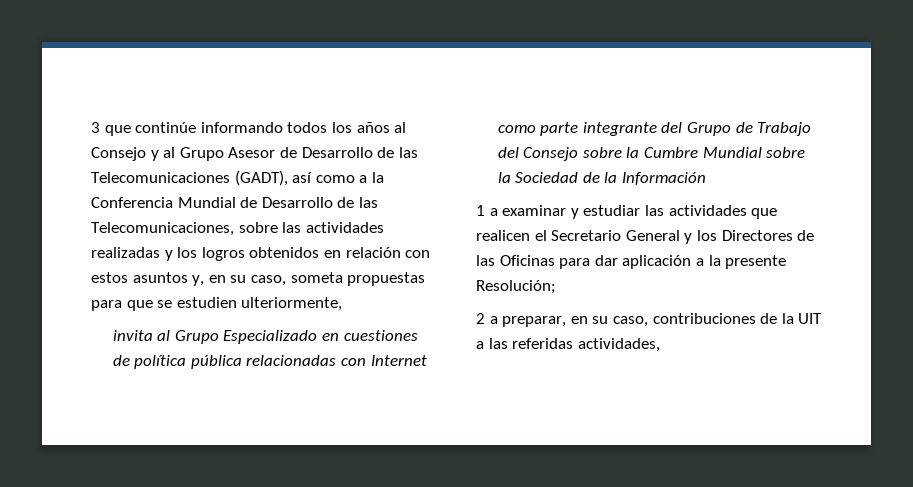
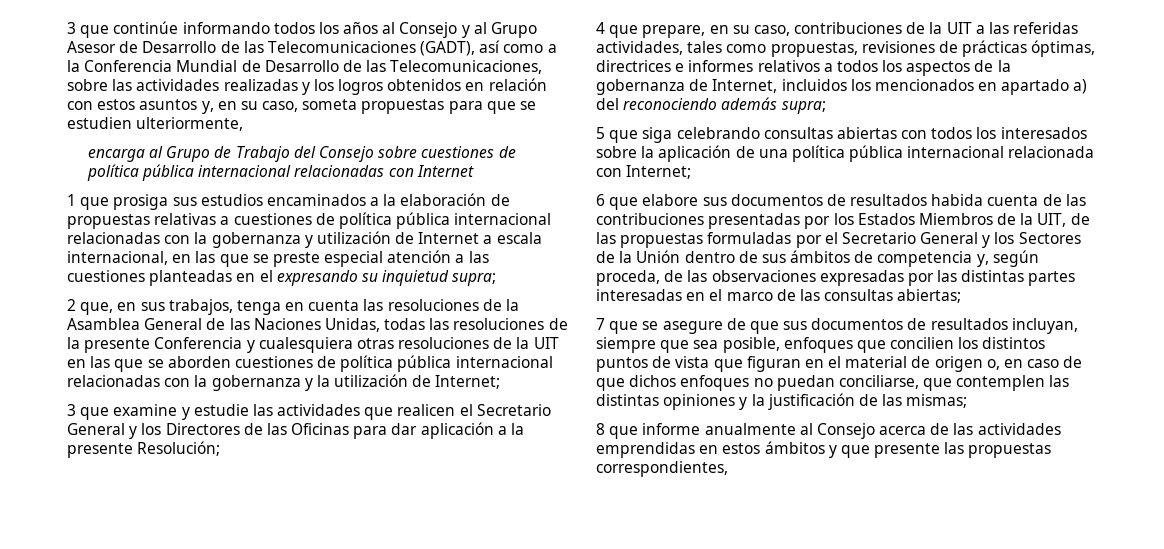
[112,330,418,344] [112,355,427,369] [497,122,732,136] invita al Grupo Especializado en cuestiones de política pública relacionadas con Internet como parte integrante del Grupo -> [87,146,211,162] encarga al Grupo
[626,147,806,158] [497,172,707,185] [476,205,641,219] la Cumbre Mundial sobre la Sociedad de la Información // 1 a examinar y estudiar -> [421,146,516,158] [86,164,474,181] [67,193,510,210] [67,212,552,229] [67,231,542,248] [67,250,489,267] [67,270,497,286] [67,299,520,315] [67,318,568,332] [67,337,559,353] [67,355,553,372] [67,374,501,391] [67,404,249,420] cuestiones de política pública internacional relacionadas con Internet // 1 que prosiga sus estudios encaminados a la elaboración de propuestas relativas a cuestiones de política pública internacional relacionadas con la gobernanza y utilización de Internet a escala internacional, en las que se preste especial atención a las cuestiones planteadas en el expresando su inquietud supra; // 2 que, en sus trabajos, tenga en cuenta las resoluciones de la Asamblea General de las Naciones Unidas, todas las resoluciones de la presente Conferencia y cualesquiera otras resoluciones de la UIT en las que se aborden cuestiones de política pública internacional relacionadas con la gobernanza y la utilización de Internet; // 3 que examine y estudie
[476,313,567,327] 2 a preparar, -> [596,22,706,38] 4 que prepare,
(660, 345) none -> [687,40,1096,57] [596,60,1011,76] [596,79,1088,95] [596,97,826,114] [596,127,1087,143] [596,145,1095,162] [596,165,692,179] [596,194,1086,210] [596,213,1090,229] [596,232,1081,248] [596,250,1039,267] [596,270,1076,286] [596,289,962,303] [596,318,1078,334] [596,337,1046,353] [596,356,1083,372] [596,375,1070,391] [596,393,968,410] [596,423,1061,439] [596,441,1052,458] [596,461,728,477] tales como propuestas, revisiones de prácticas óptimas, directrices e informes relativos a todos los aspectos de la gobernanza de Internet, incluidos los mencionados en apartado a) del reconociendo además supra; // 5 que siga celebrando consultas abiertas con todos los interesados sobre la aplicación de una política pública internacional relacionada con Internet; // 6 que elabore sus documentos de resultados habida cuenta de las contribuciones presentadas por los Estados Miembros de la UIT, de las propuestas formuladas por el Secretario General y los Sectores de la Unión dentro de sus ámbitos de competencia y, según proceda, de las observaciones expresadas por las distintas partes interesadas en el marco de las consultas abiertas; // 7 que se asegure de que sus documentos de resultados incluyan, siempre que sea posible, enfoques que concilien los distintos puntos de vista que figuran en el material de origen o, en caso de que dichos enfoques no puedan conciliarse, que contemplen las distintas opiniones y la justificación de las mismas; // 8 que informe anualmente al Consejo acerca de las actividades emprendidas en estos ámbitos y que presente las propuestas correspondientes,

